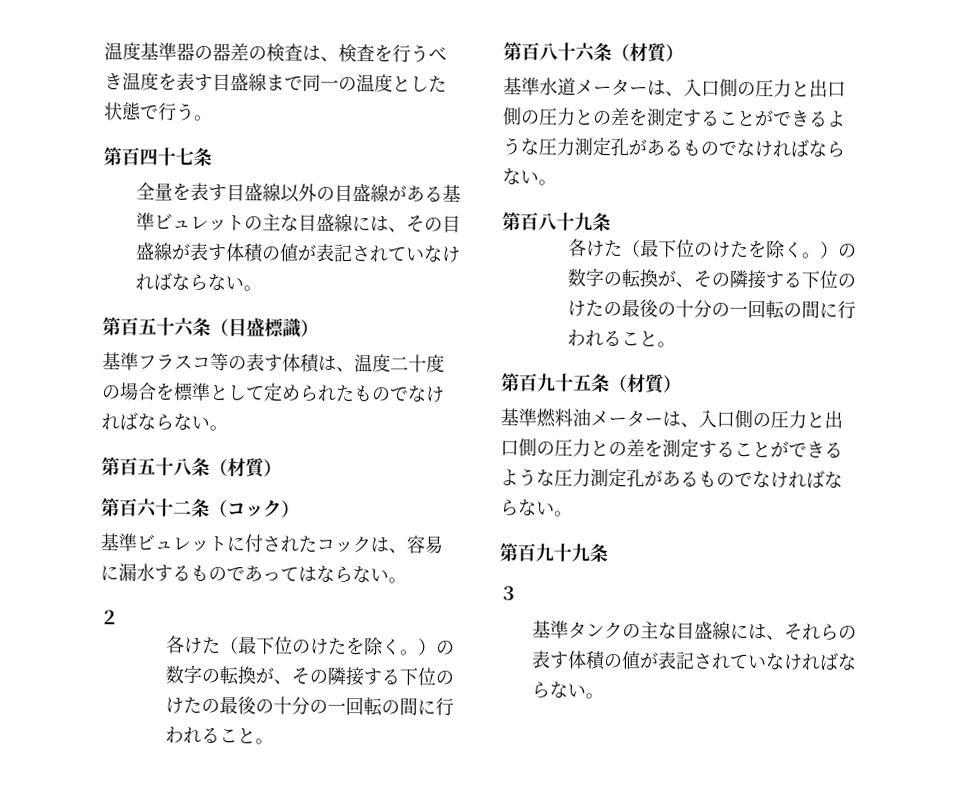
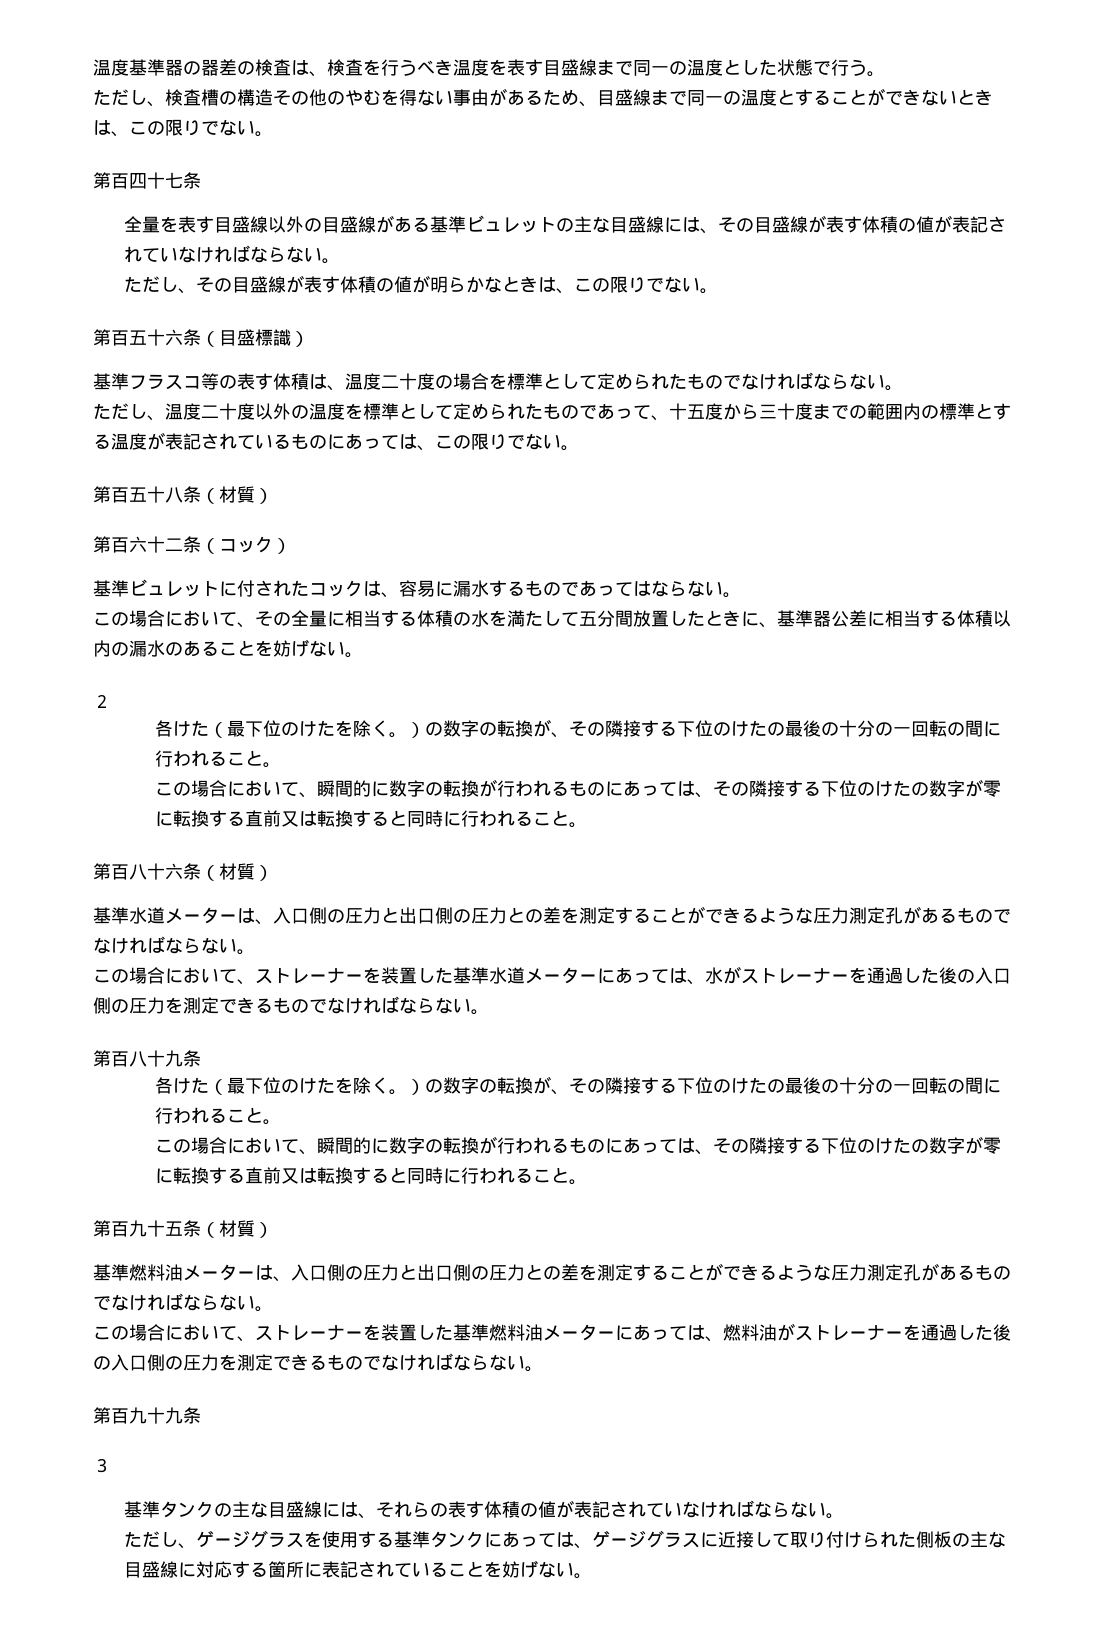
(213, 117) none -> [93,88,993,107] [93,119,273,137] // ただし、検査槽の構造その他のやむを得ない事由があるため、目盛線まで同一の温度とすることができないときは、この限りでない。
(263, 288) none -> [124,275,719,294] // ただし、その目盛線が表す体積の値が明らかなときは、この限りでない。
(228, 428) none -> [93,403,1011,421] [93,432,579,451] // ただし、温度二十度以外の温度を標準として定められたものであって、十五度から三十度までの範囲内の標準とする温度が表記されているものにあっては、この限りでない。
(407, 580) none -> [93,610,1011,628] [93,639,363,658] // この場合において、その全量に相当する体積の水を満たして五分間放置したときに、基準器公差に相当する体積以内の漏水のあることを妨げない。
(275, 741) none -> [155,779,1002,798] [155,810,588,828] // この場合において、瞬間的に数字の転換が行われるものにあっては、その隣接する下位のけたの数字が零に転換する直前又は転換すると同時に行われること。
(557, 182) none -> [93,966,1011,985] [93,996,489,1015] // この場合において、ストレーナーを装置した基準水道メーターにあっては、水がストレーナーを通過した後の入口側の圧力を測定できるものでなければならない。
(677, 344) none -> [155,1136,1002,1155] [155,1167,588,1185] // この場合において、瞬間的に数字の転換が行われるものにあっては、その隣接する下位のけたの数字が零に転換する直前又は転換すると同時に行われること。
(573, 513) none -> [93,1323,1011,1342] [93,1353,543,1372] // この場合において、ストレーナーを装置した基準燃料油メーターにあっては、燃料油がストレーナーを通過した後の入口側の圧力を測定できるものでなければならない。
(605, 695) none -> [124,1530,1007,1549] [124,1560,593,1579] // ただし、ゲージグラスを使用する基準タンクにあっては、ゲージグラスに近接して取り付けられた側板の主な目盛線に対応する箇所に表記されていることを妨げない。

